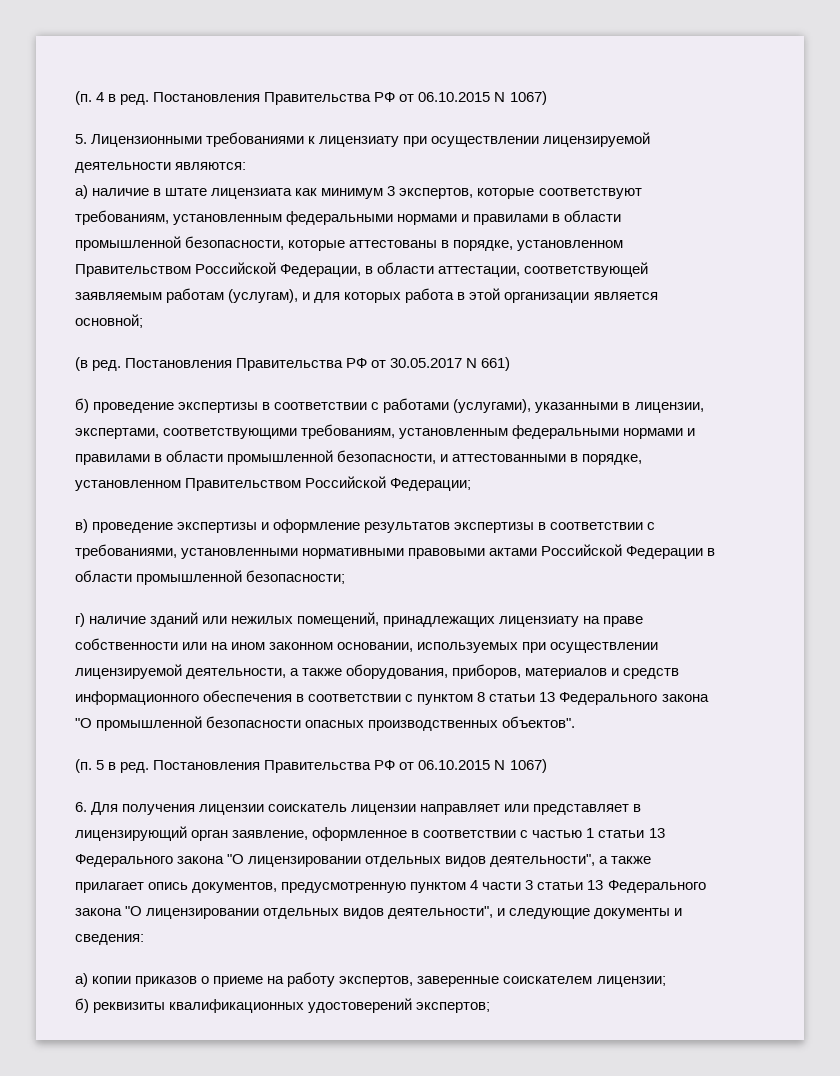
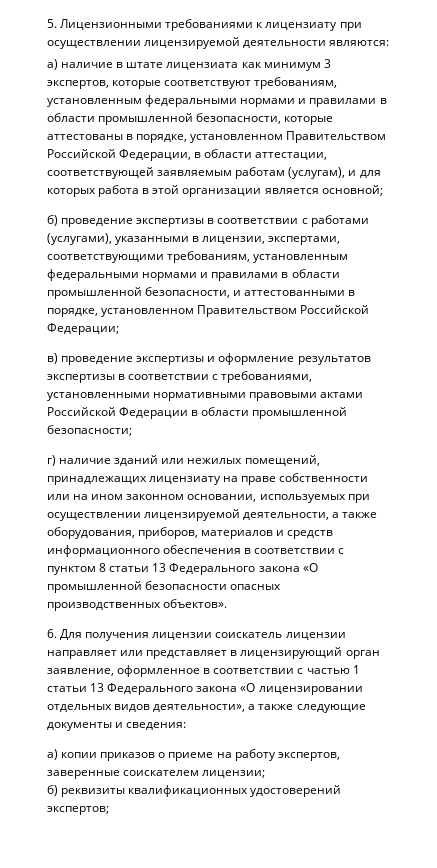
[75,91,547,105] (п. 4 в ред. Постановления Правительства РФ от 06.10.2015 N 1067) // -> (47, 23) none
[75,357,511,371] // (в ред. Постановления Правительства РФ от 30.05.2017 N 661) -> (383, 190) none
[75,718,92,728] "О -> [302,563,318,572] «О
[502,716,576,728] [75,759,547,773] объектов". // (п. 5 в ред. Постановления Правительства РФ от 06.10.2015 N 1067) -> [163,599,228,608] объектов».
[227,854,652,867] [75,880,706,893] [75,906,506,919] "О лицензировании отдельных видов деятельности", а также прилагает опись документов, предусмотренную пунктом 4 части 3 статьи 13 Федерального закона "О лицензировании отдельных видов деятельности", и -> [240,683,363,695] [47,704,294,712] «О лицензировании отдельных видов деятельности», а также

